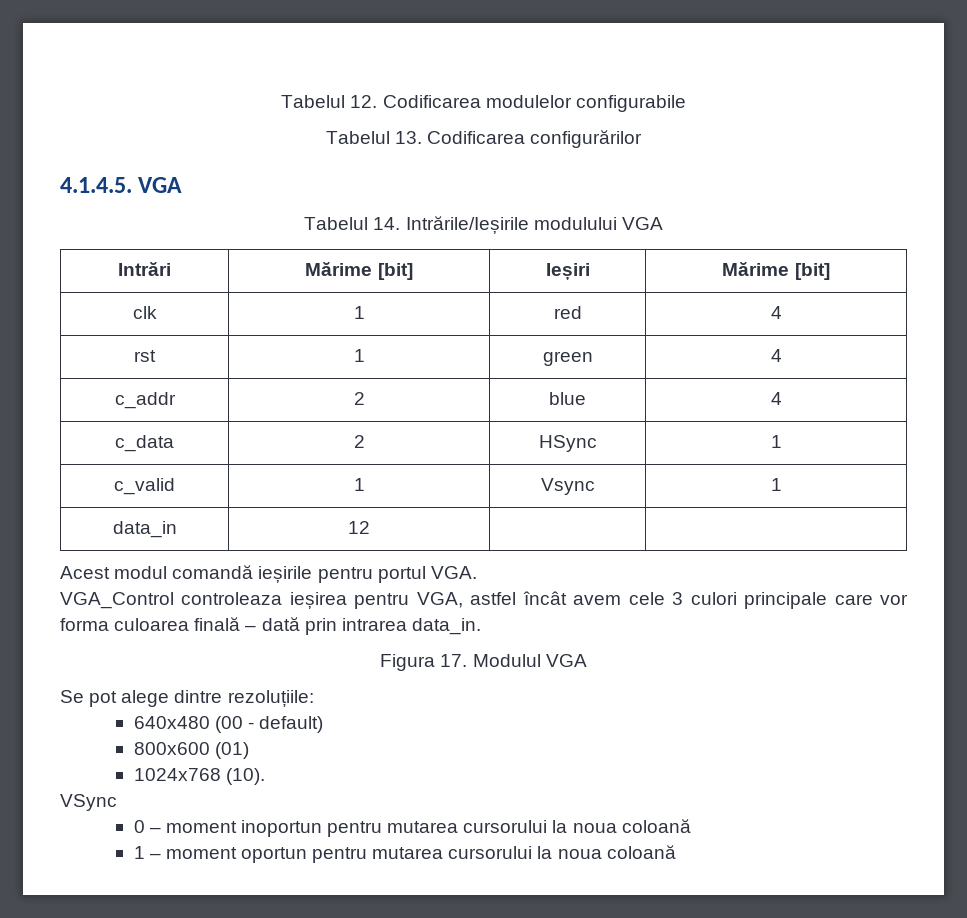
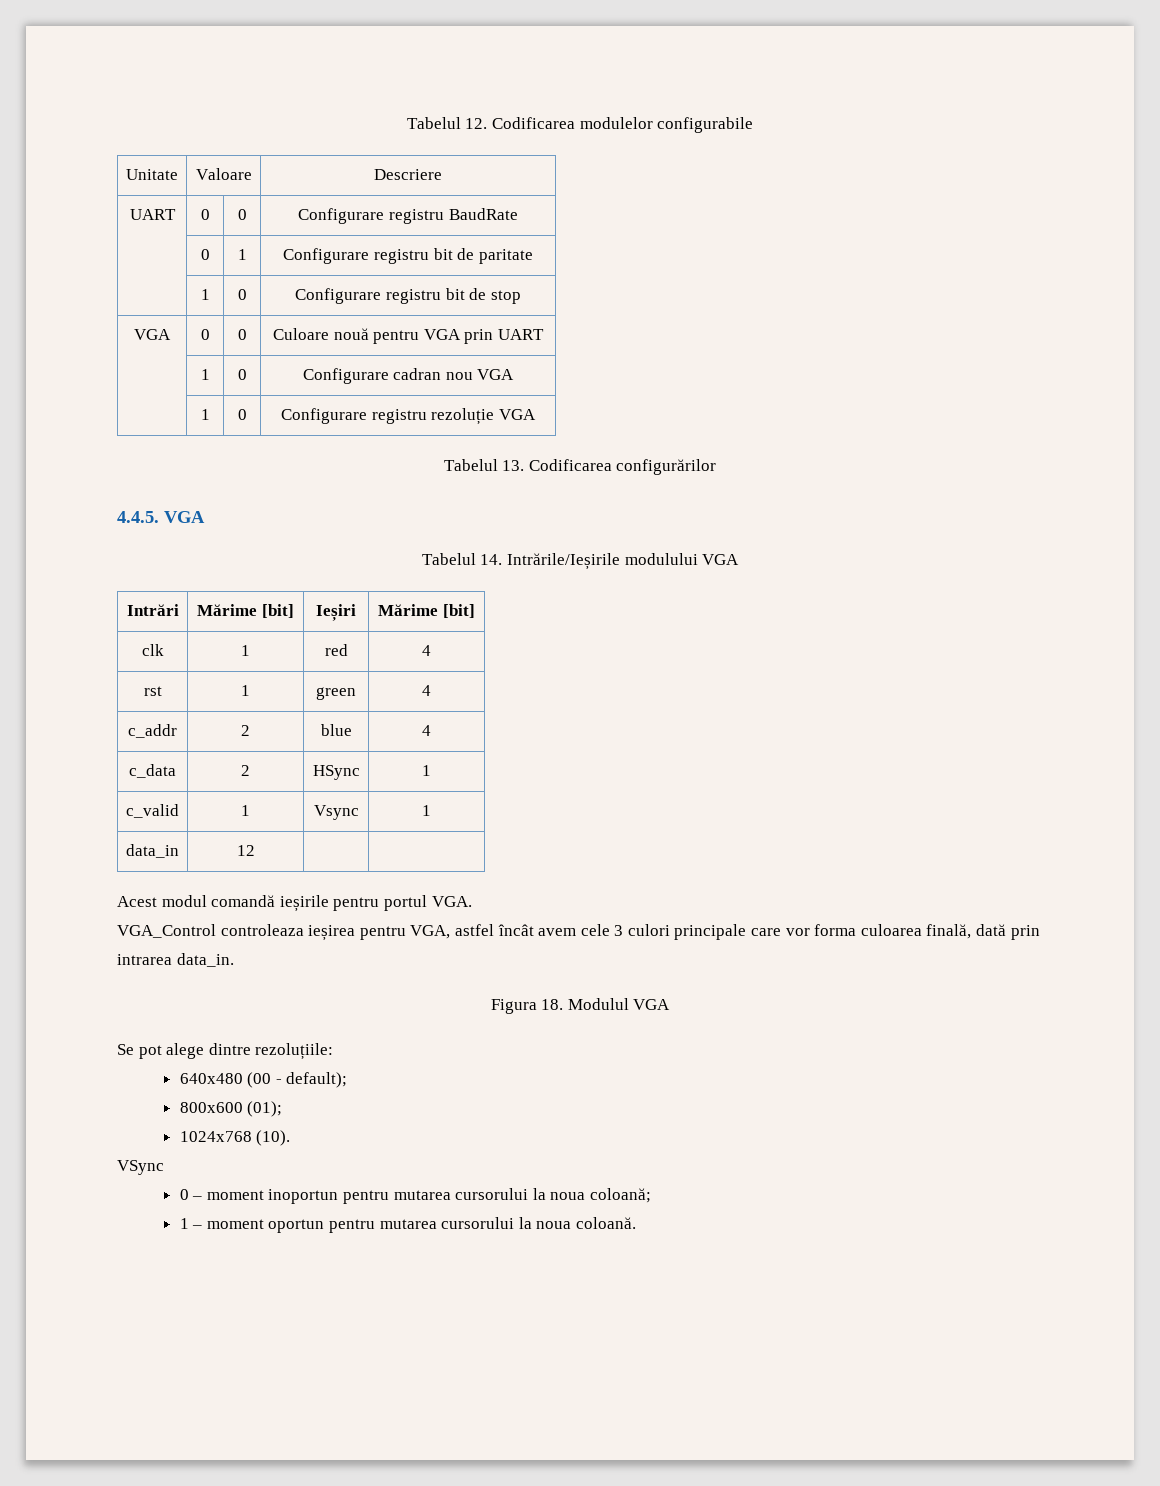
(686, 103) none -> [126,169,178,180] [195,168,252,180] [374,169,442,180] [129,209,176,220] [200,209,210,220] [237,209,247,220] [298,208,518,224] [200,249,210,260] [237,249,247,260] [283,248,533,264] [200,289,210,300] [237,289,247,300] [295,288,521,304] [134,329,171,340] [200,329,210,340] [237,329,247,340] [273,328,544,344] [200,369,210,380] [237,369,247,380] [302,368,515,384] [200,409,210,420] [237,409,247,420] [281,408,536,425] // Unitate | Valoare | Descriere // UART | 0 | 0 | Configurare registru BaudRate // | 0 | 1 | Configurare registru bit de paritate // | 1 | 0 | Configurare registru bit de stop // VGA | 0 | 0 | Culoare nouă pentru VGA prin UART // | 1 | 0 | Configurare cadran nou VGA // | 1 | 0 | Configurare registru rezoluție VGA
[60,177,132,193] 4.1.4.5. -> [117,511,159,523] 4.4.5.
[194,617,257,631] finală – -> [926,924,972,939] finală,
[440,654,468,667] 17. -> [541,999,564,1010] 18.
[258,716,323,733] default) -> [286,1072,348,1088] default);
[214,742,249,759] (01) -> [247,1101,283,1117] (01);
[621,819,691,833] coloană -> [589,1188,651,1203] coloană;
[606,845,676,859] coloană -> [575,1217,636,1229] coloană.

